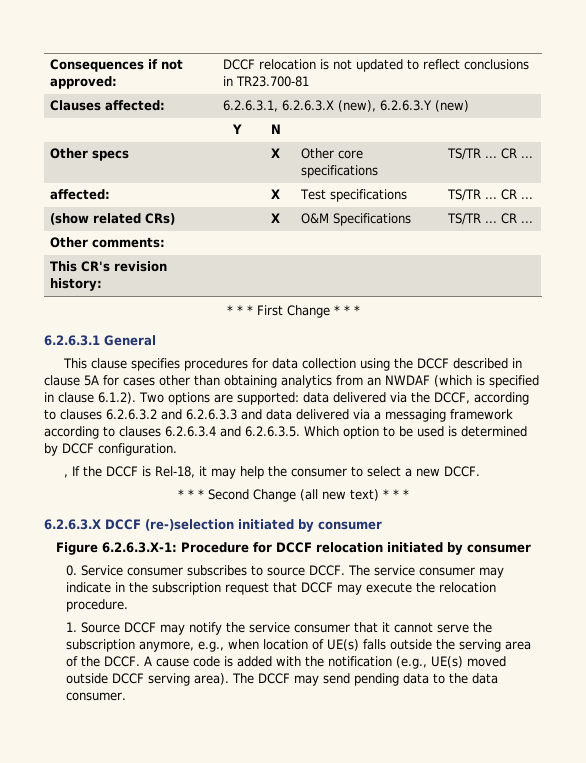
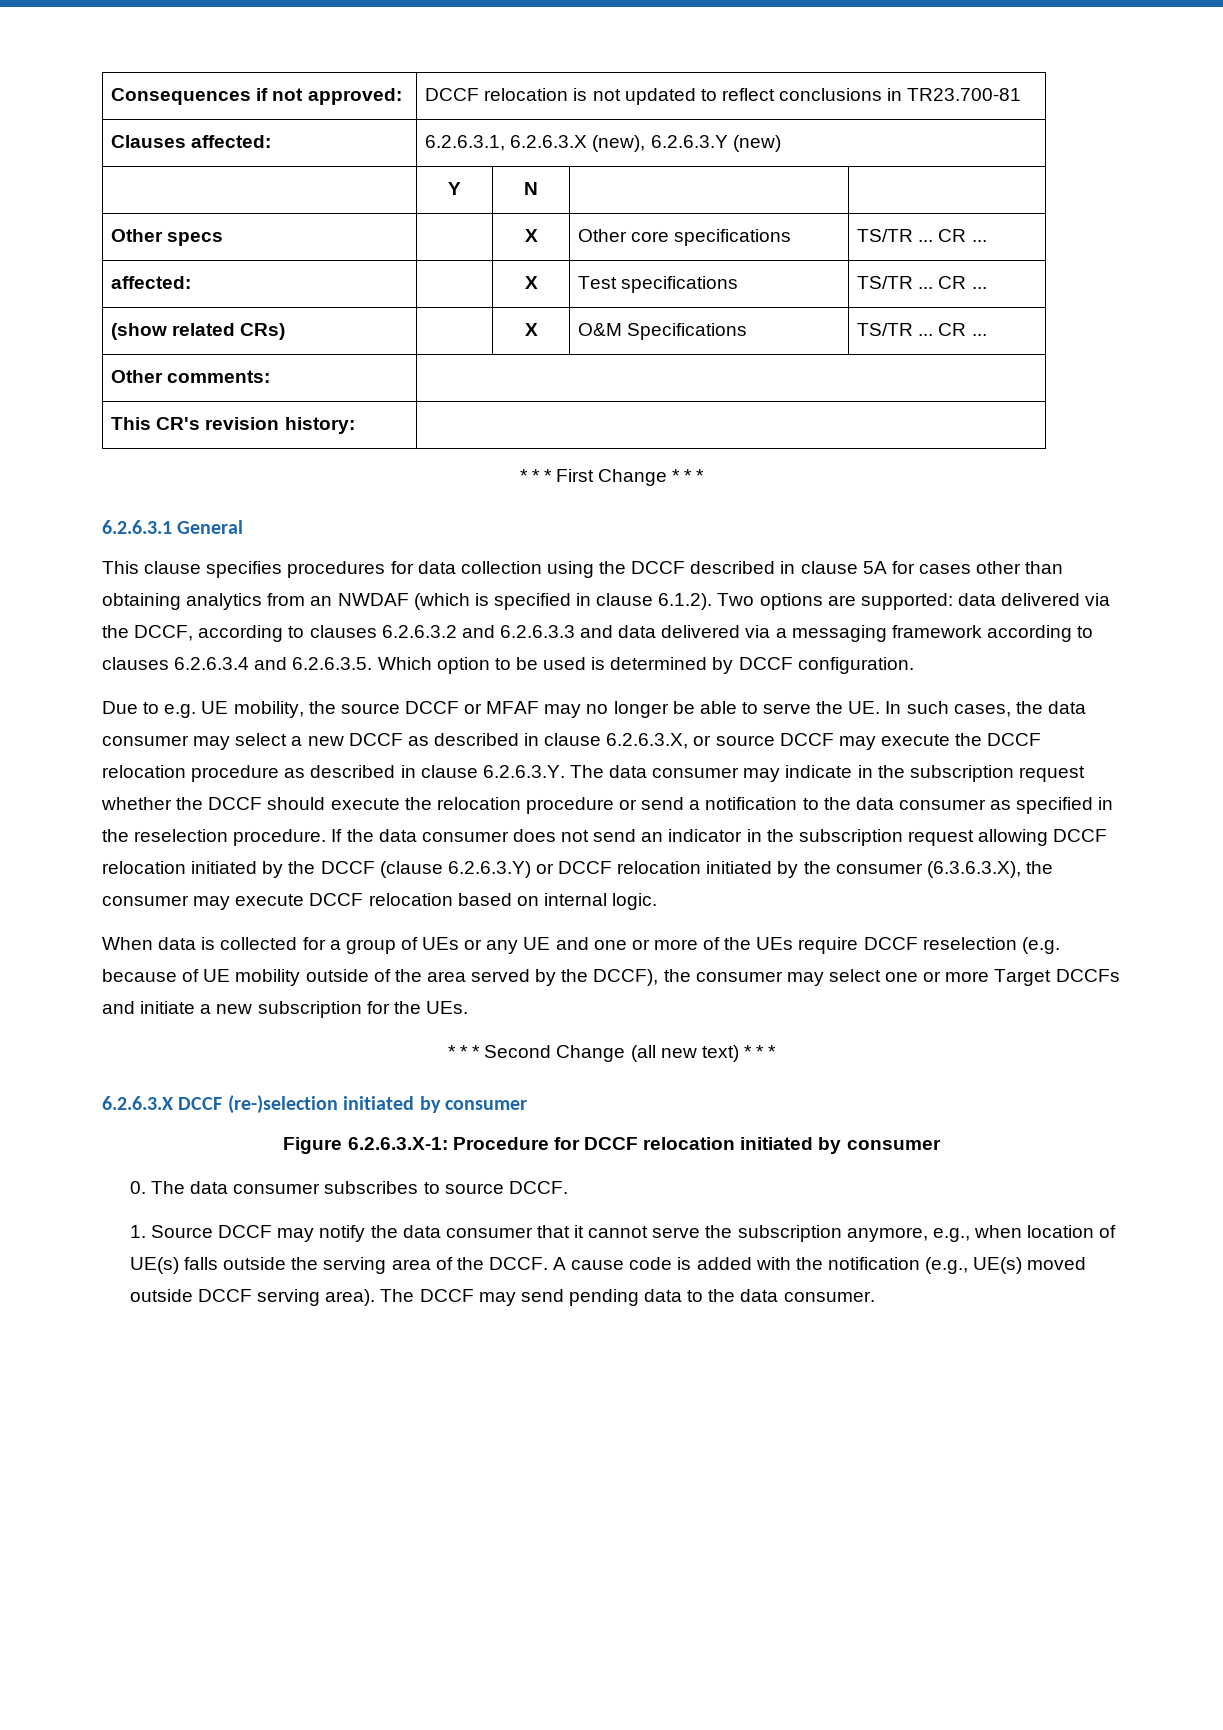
[64,466,481,479] , If the DCCF is Rel-18, it may help the consumer to select a new DCCF. -> [102,701,1086,718] [102,733,1042,750] [102,765,1085,782] [101,797,1114,814] [102,829,1108,846] [102,861,1053,878] [102,893,658,910] [102,937,1060,954] [102,969,1120,986] [102,1001,468,1018] Due to e.g. UE mobility, the source DCCF or MFAF may no longer be able to serve the UE. In such cases, the data consumer may select a new DCCF as described in clause 6.2.6.3.X, or source DCCF may execute the DCCF relocation procedure as described in clause 6.2.6.3.Y. The data consumer may indicate in the subscription request whether the DCCF should execute the relocation procedure or send a notification to the data consumer as specified in the reselection procedure. If the data consumer does not send an indicator in the subscription request allowing DCCF relocation initiated by the DCCF (clause 6.2.6.3.Y) or DCCF relocation initiated by the consumer (6.3.6.3.X), the consumer may execute DCCF relocation based on internal logic. // When data is collected for a group of UEs or any UE and one or more of the UEs require DCCF reselection (e.g. because of UE mobility outside of the area served by the DCCF), the consumer may select one or more Target DCCFs and initiate a new subscription for the UEs.
[81,565,124,576] Service -> [151,1181,229,1194] The data
[348,565,505,578] [66,582,497,595] [66,599,129,612] The service consumer may indicate in the subscription request that DCCF may execute the relocation procedure. -> (568, 1187) none
[249,622,291,633] service -> [402,1225,441,1238] data

